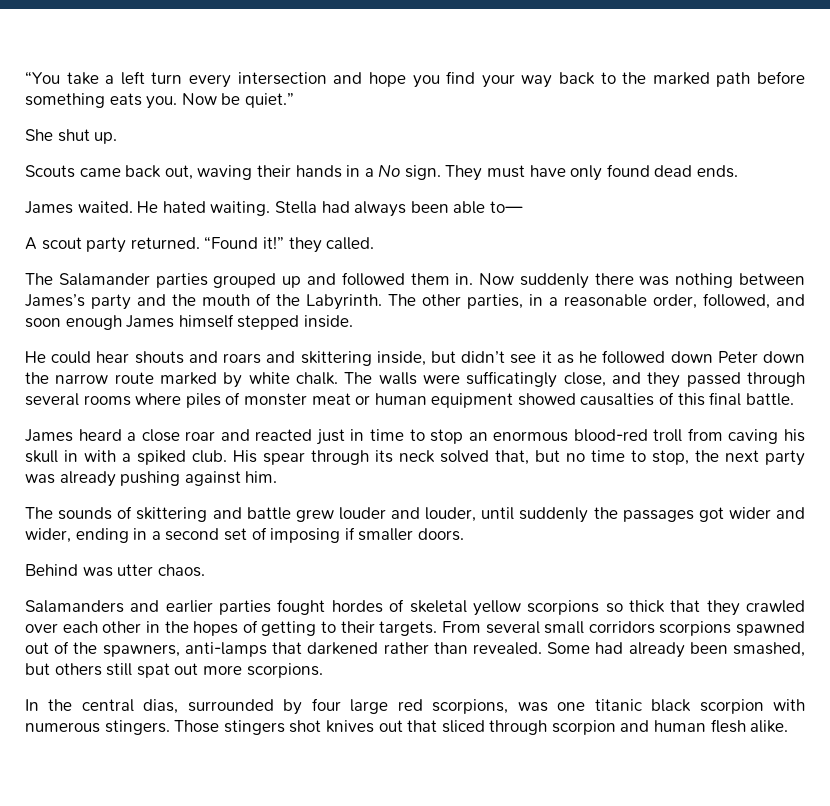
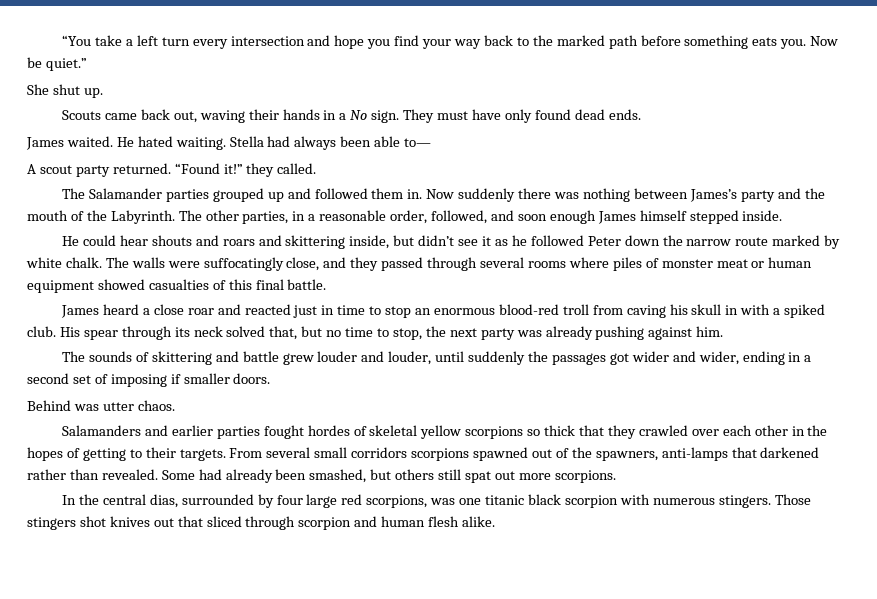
[670,351,713,363] down -> (584, 240) none
[466,371,558,388] sufficatingly -> [203,257,284,271] suffocatingly
[580,393,655,406] causalties -> [148,279,209,290] casualties

